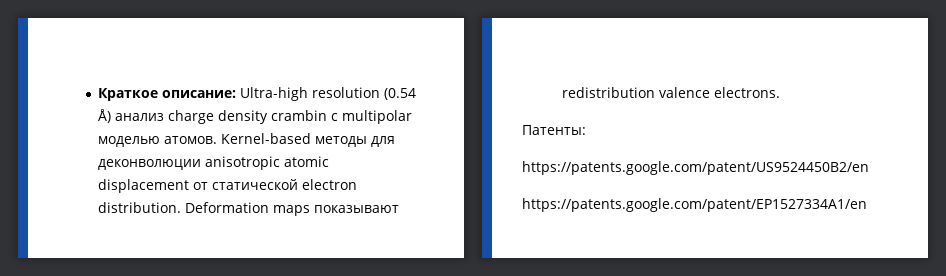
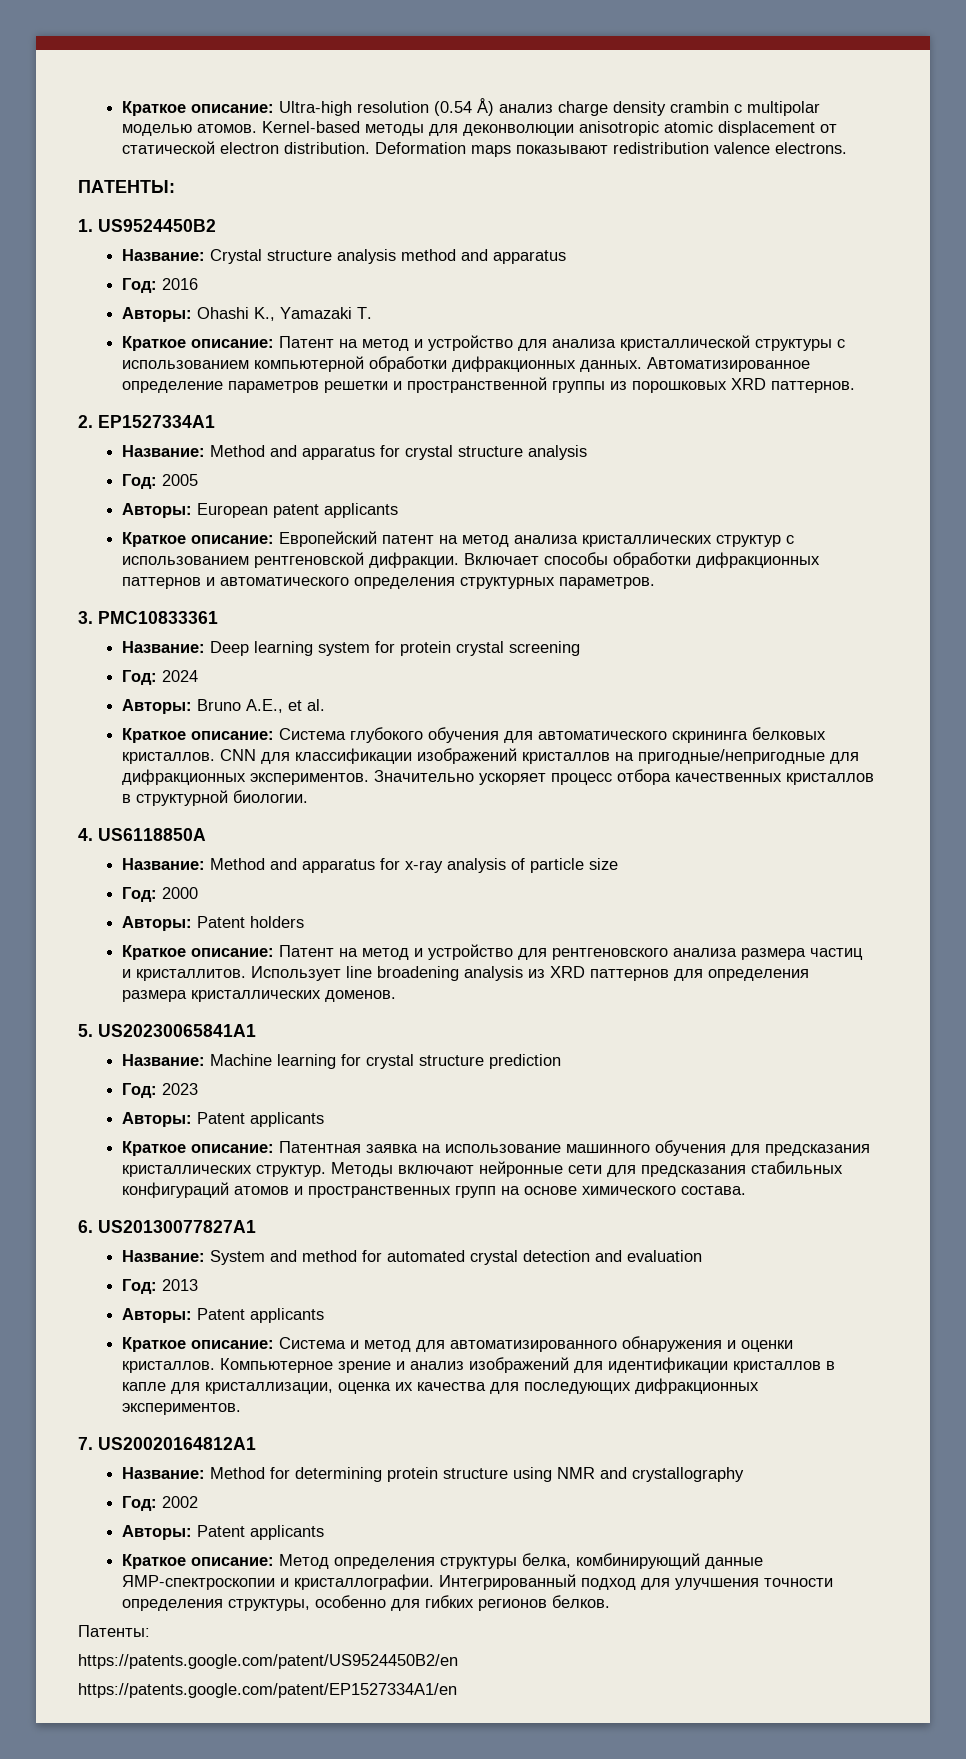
(781, 92) none -> [78,180,175,193] [78,219,216,232] [121,249,566,264] [121,278,198,293] [121,307,372,322] [121,335,845,351] [121,356,810,372] [121,377,855,393] [78,415,215,428] [121,445,587,460] [121,474,198,489] [121,503,398,518] [121,531,794,547] [121,552,820,568] [121,577,655,589] [78,611,218,624] [121,641,580,656] [121,670,198,685] [121,699,325,714] [121,727,826,743] [121,748,859,764] [121,769,874,785] [121,790,308,806] [78,828,206,841] [121,858,618,873] [121,887,198,902] [121,916,304,931] [121,944,863,960] [121,966,809,981] [121,990,396,1002] [78,1024,256,1037] [121,1054,561,1069] [121,1083,198,1098] [121,1112,324,1127] [121,1140,870,1156] [121,1161,843,1177] [121,1182,746,1198] [78,1220,256,1233] [121,1250,702,1265] [121,1279,198,1294] [121,1308,324,1323] [121,1336,793,1352] [121,1357,835,1373] [121,1378,759,1394] [121,1403,241,1415] [78,1437,256,1450] [121,1467,744,1482] [121,1496,198,1511] [121,1525,324,1540] [121,1553,763,1569] [121,1574,833,1590] [121,1595,610,1611] // ПАТЕНТЫ: // 1. US9524450B2 // Название: Crystal structure analysis method and apparatus // Год: 2016 // Авторы: Ohashi K., Yamazaki T. // Краткое описание: Патент на метод и устройство для анализа кристаллической структуры с использованием компьютерной обработки дифракционных данных. Автоматизированное определение параметров решетки и пространственной группы из порошковых XRD паттернов. // 2. EP1527334A1 // Название: Method and apparatus for crystal structure analysis // Год: 2005 // Авторы: European patent applicants // Краткое описание: Европейский патент на метод анализа кристаллических структур с использованием рентгеновской дифракции. Включает способы обработки дифракционных паттернов и автоматического определения структурных параметров. // 3. PMC10833361 // Название: Deep learning system for protein crystal screening // Год: 2024 // Авторы: Bruno A.E., et al. // Краткое описание: Система глубокого обучения для автоматического скрининга белковых кристаллов. CNN для классификации изображений кристаллов на пригодные/непригодные для дифракционных экспериментов. Значительно ускоряет процесс отбора качественных кристаллов в структурной биологии. // 4. US6118850A // Название: Method and apparatus for x-ray analysis of particle size // Год: 2000 // Авторы: Patent holders // Краткое описание: Патент на метод и устройство для рентгеновского анализа размера частиц и кристаллитов. Использует line broadening analysis из XRD паттернов для определения размера кристаллических доменов. // 5. US20230065841A1 // Название: Machine learning for crystal structure prediction // Год: 2023 // Авторы: Patent applicants // Краткое описание: Патентная заявка на использование машинного обучения для предсказания кристаллических структур. Методы включают нейронные сети для предсказания стабильных конфигураций атомов и пространственных групп на основе химического состава. // 6. US20130077827A1 // Название: System and method for automated crystal detection and evaluation // Год: 2013 // Авторы: Patent applicants // Краткое описание: Система и метод для автоматизированного обнаружения и оценки кристаллов. Компьютерное зрение и анализ изображений для идентификации кристаллов в капле для кристаллизации, оценка их качества для последующих дифракционных экспериментов. // 7. US20020164812A1 // Название: Method for determining protein structure using NMR and crystallography // Год: 2002 // Авторы: Patent applicants // Краткое описание: Метод определения структуры белка, комбинирующий данные ЯМР-спектроскопии и кристаллографии. Интегрированный подход для улучшения точности определения структуры, особенно для гибких регионов белков.

